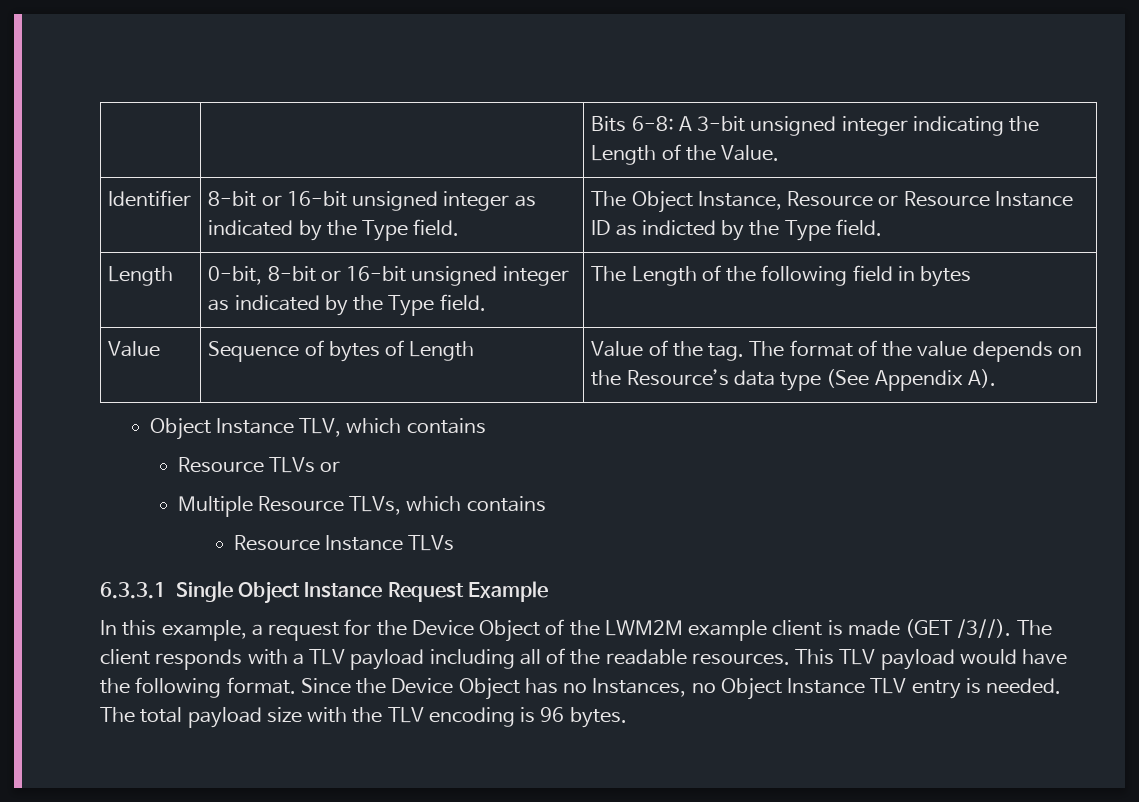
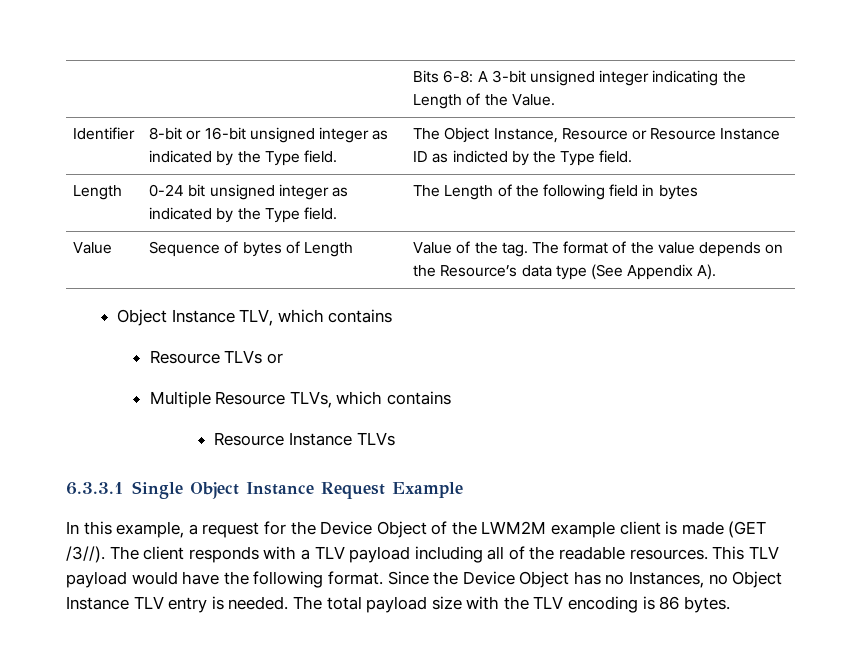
[208,266,407,285] 0-bit, 8-bit or 16-bit -> [149,184,206,197] 0-24 bit
[540,707,565,722] 96 -> [659,596,680,610] 86

